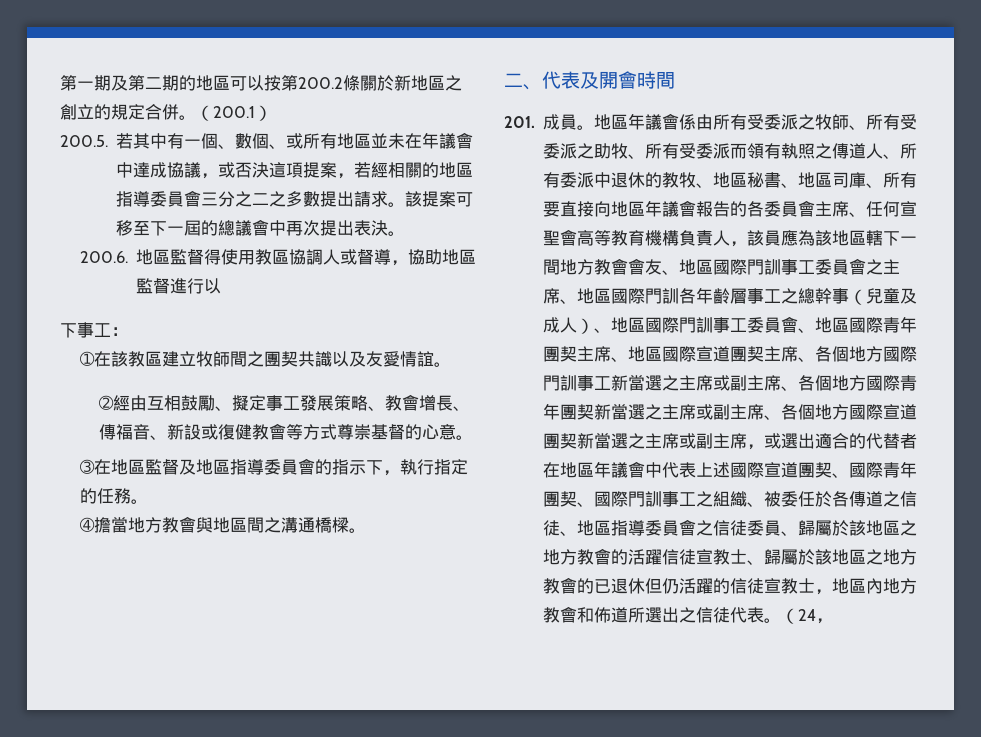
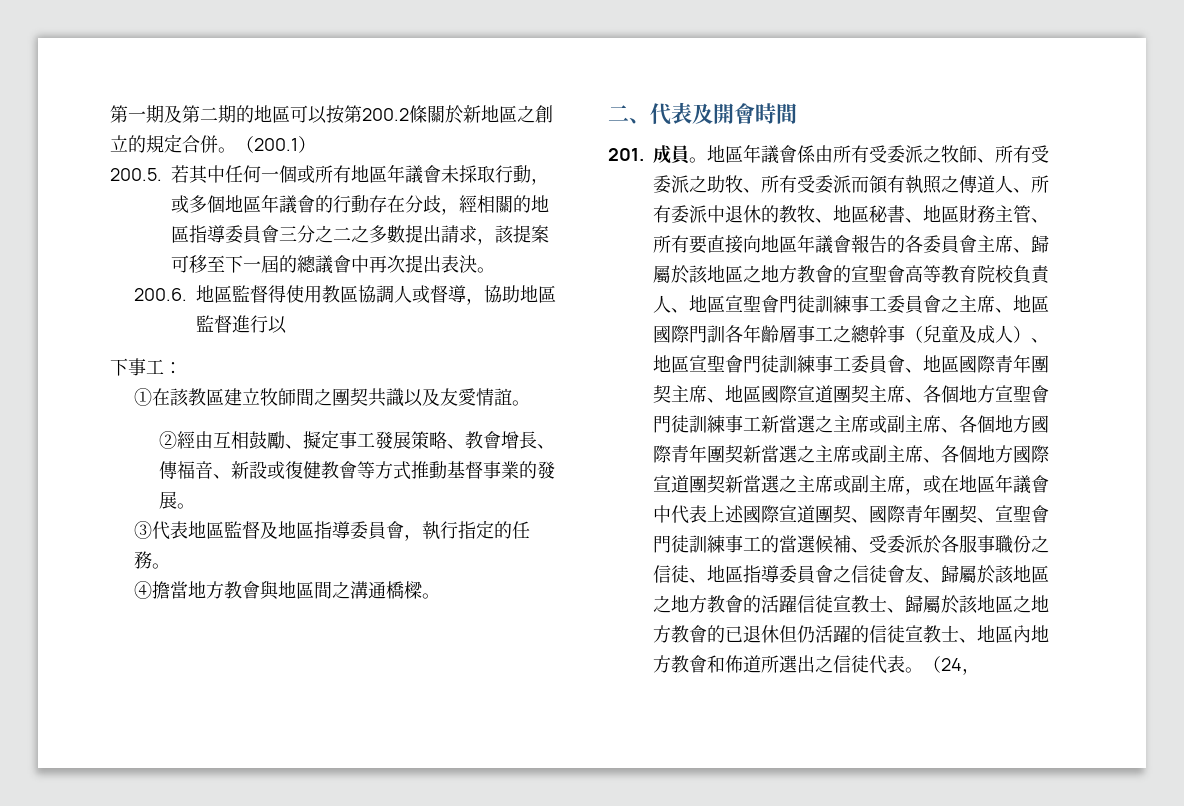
[167,132,474,149] [116,161,372,179] 有一個、數個、或所有地區並未在年議會中達成協議，或否決這項提案，若 -> [225,164,549,185] [171,194,459,215] 任何一個或所有地區年議會未採取行動，或多個地區年議會的行動存在分歧，
[388,202,406,207] 。 -> [477,238,495,245] ，
[337,424,457,440] 尊崇基督的心意 -> [410,461,555,479] [158,491,177,509] 推動基督事業的發展
[93,459,111,475] 在 -> [152,521,189,540] 代表
[314,459,383,475] 的指示下 -> (405, 530) none
[832,172,867,188] 司庫 -> [959,205,1031,223] 財務主管
[866,201,918,217] [543,229,918,247] [543,258,782,275] 任何宣聖會高等教育機構負責人，該員應為該地區轄下一間地方教會會友、地區國際門訓 -> [1031,235,1049,253] [653,265,1050,284] [653,295,851,313] 歸屬於該地區之地方教會的宣聖會高等教育院校負責人、地區宣聖會門徒訓練
[645,317,714,333] 國際門訓 -> [689,355,815,373] 宣聖會門徒訓練
[883,346,918,362] [543,375,578,391] 國際門訓 -> [995,385,1049,403] [653,415,725,433] 宣聖會門徒訓練
[781,433,918,449] 選出適合的代替者 -> (941, 484) none
[594,491,884,507] 國際門訓事工之組織、被委任於各傳道 -> [995,505,1049,523] [653,535,1031,554] 宣聖會門徒訓練事工的當選候補、受委派於各服事職份
[747,520,782,536] 委員 -> [887,565,923,583] 會友
[815,589,833,595] ， -> [959,638,977,643] 、

